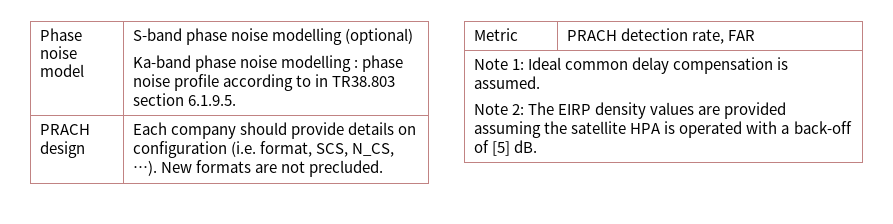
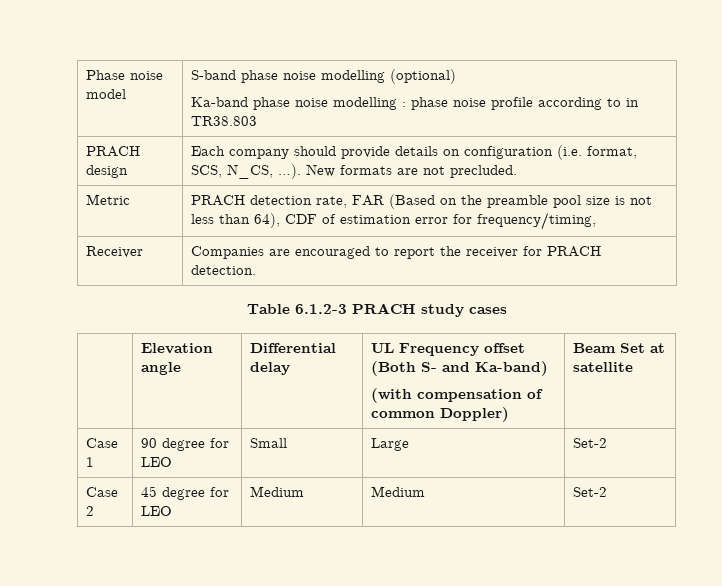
[133,93,237,106] section 6.1.9.5. -> (258, 121) none
[474,57,789,74] [474,76,541,89] [474,102,787,119] [474,121,852,138] [474,140,538,156] // Note 1: Ideal common delay compensation is assumed. // Note 2: The EIRP density values are provided assuming the satellite HPA is operated with a back-off of [5] dB. -> [389,194,653,209] [191,212,597,230] [86,246,144,258] [191,246,602,259] [191,265,257,275] [247,303,507,317] [141,343,214,354] [141,362,182,375] [250,343,337,353] [250,362,291,375] [371,343,526,356] [371,361,549,376] [371,388,544,403] [371,407,510,422] [573,343,666,353] [573,362,634,372] [86,438,119,448] [86,457,95,467] [141,438,230,451] [141,457,173,467] [250,438,288,448] [371,438,410,451] [573,438,608,448] [86,487,119,497] [86,506,95,516] [141,486,230,500] [141,506,173,516] [250,486,305,497] [371,486,426,497] [573,487,608,497] (Based on the preamble pool size is not less than 64), CDF of estimation error for frequency/timing, // Receiver | Companies are encouraged to report the receiver for PRACH detection. // Table 6.1.2-3 PRACH study cases // | Elevation angle | Differential delay | UL Frequency offset (Both S- and Ka-band) // (with compensation of common Doppler) | Beam Set at satellite // Case 1 | 90 degree for LEO | Small | Large | Set-2 // Case 2 | 45 degree for LEO | Medium | Medium | Set-2

